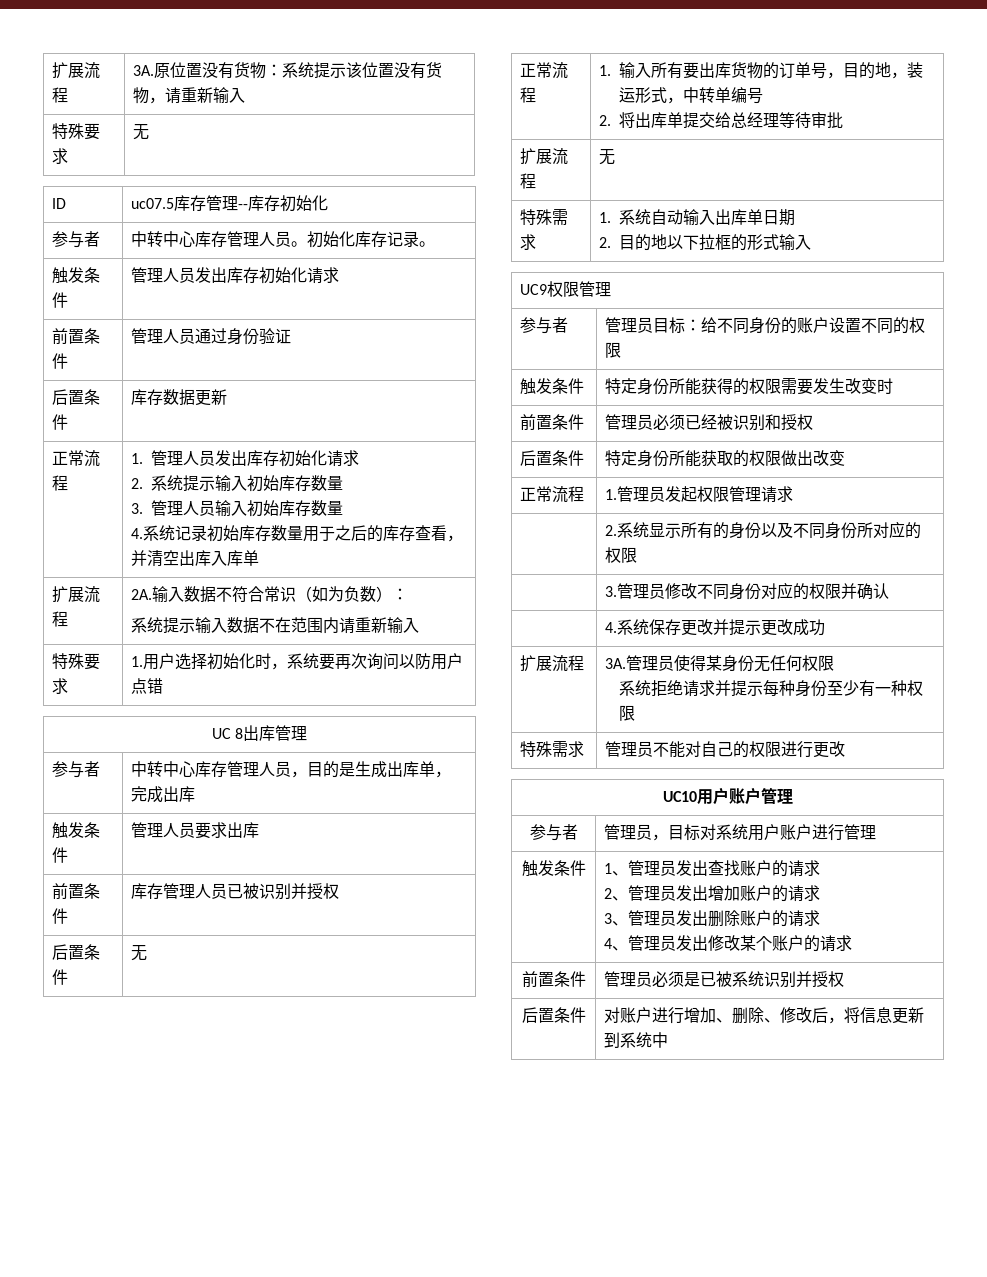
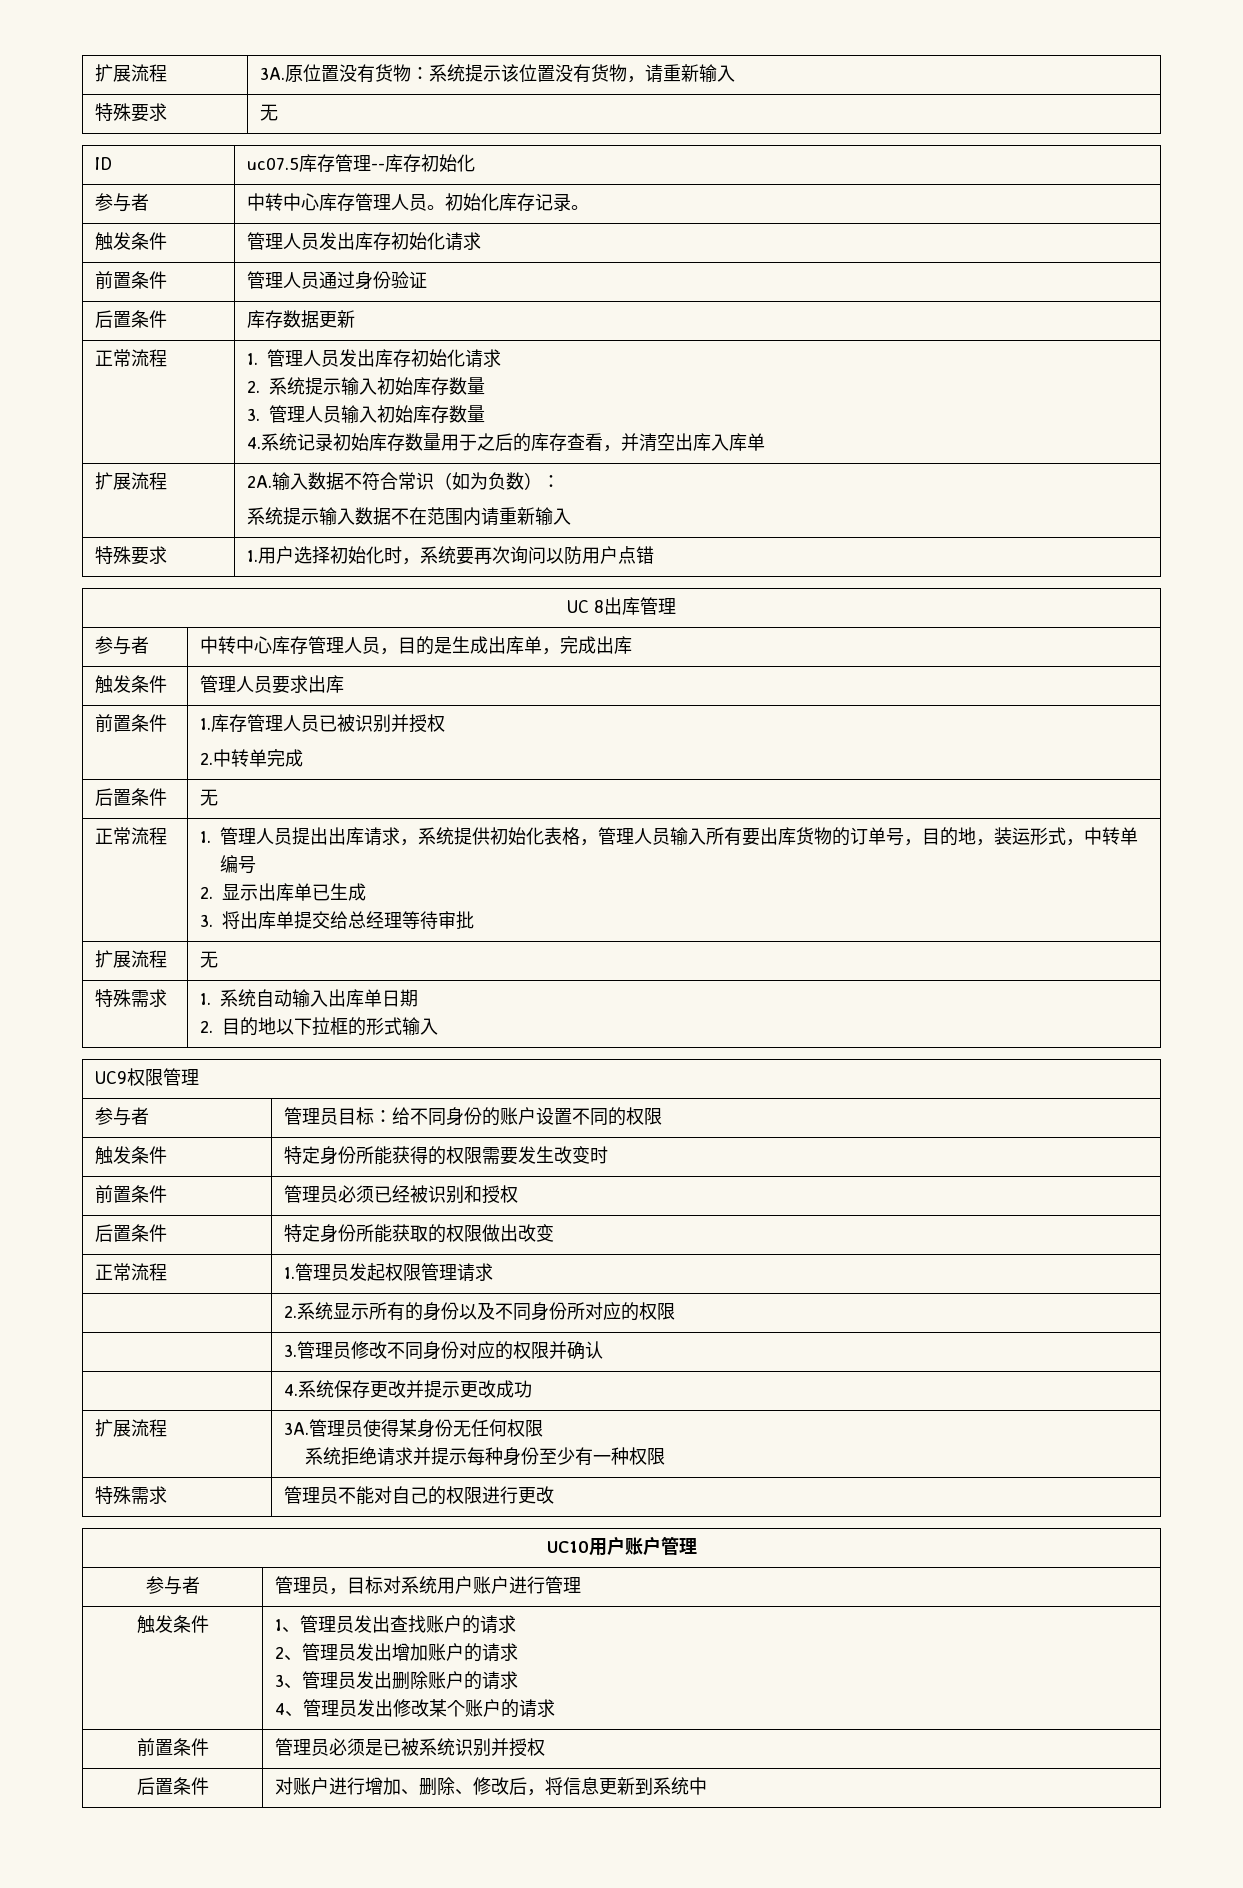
(69, 916) none -> [199,718,211,730] 1.
(340, 891) none -> [199,749,303,767] // 2.中转单完成
(612, 70) none -> [219,827,670,846] 管理人员提出出库请求，系统提供初始化表格，管理人员
(612, 120) none -> [221,883,366,901] [199,914,213,927] 显示出库单已生成 // 3.

